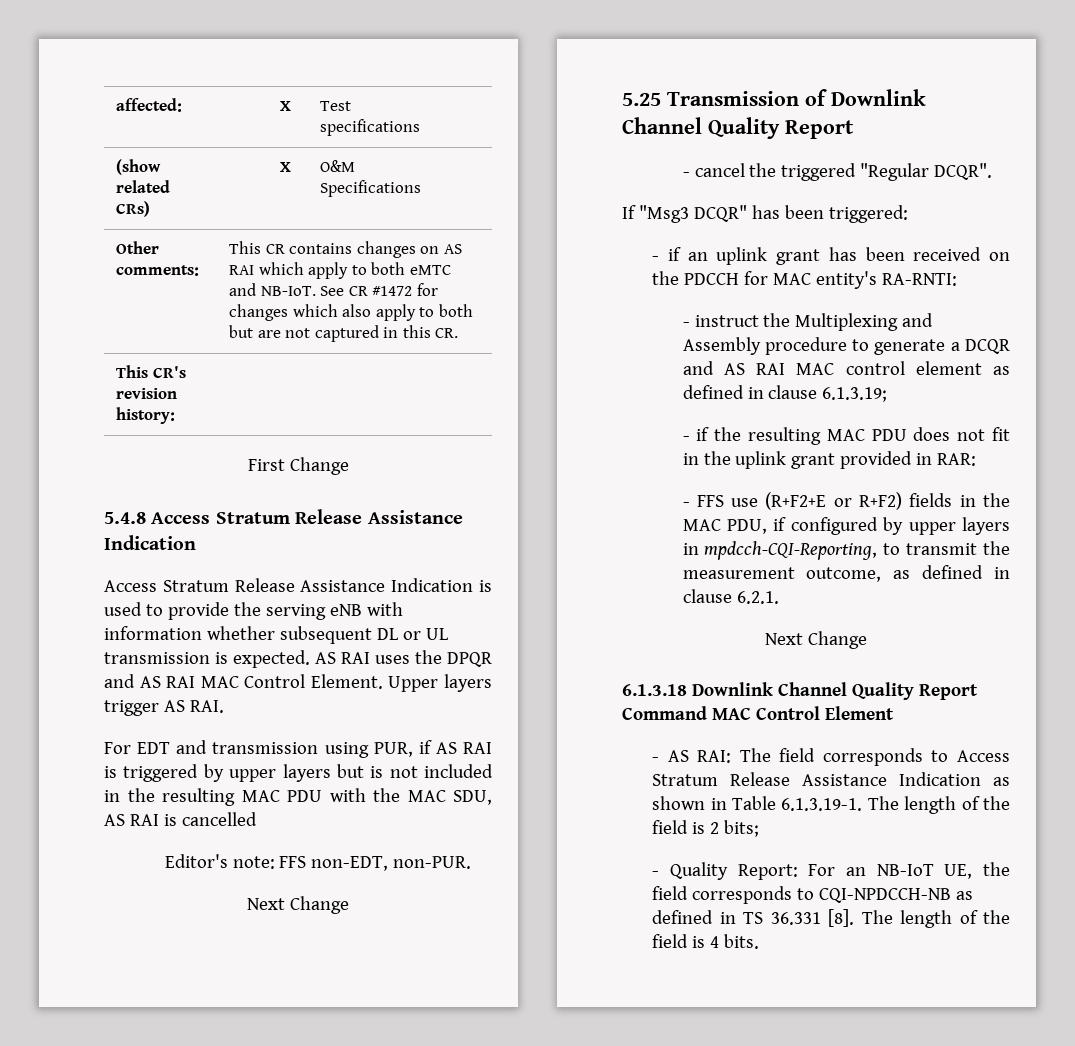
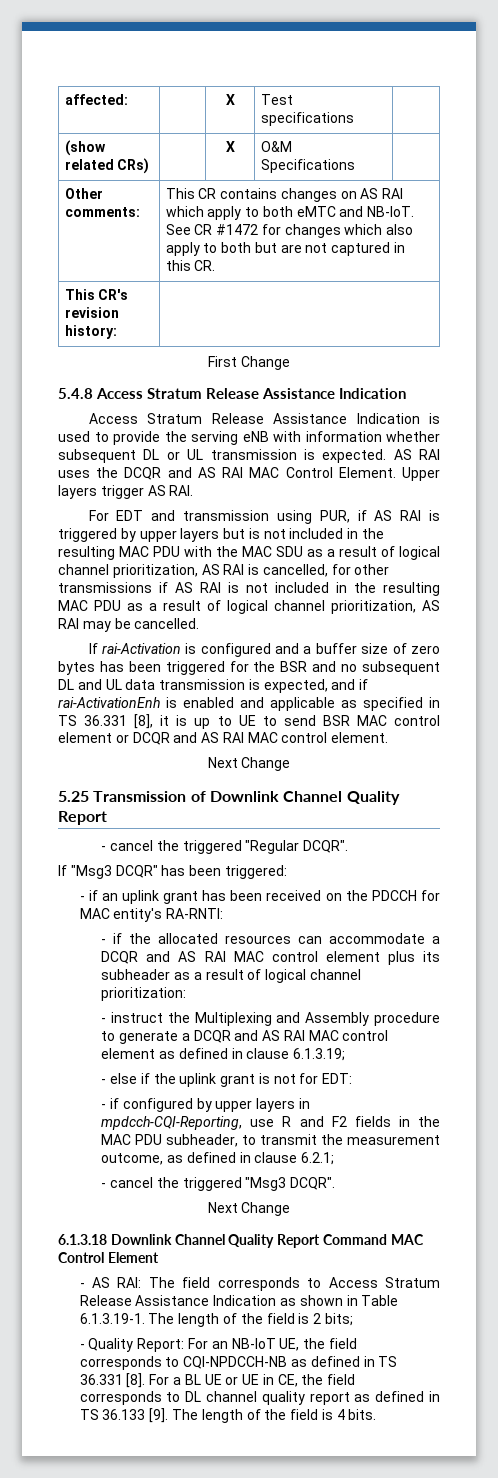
[447,652,492,667] DPQR -> [124,467,162,480] DCQR
[453,790,492,805] [104,812,257,826] [164,854,472,871] SDU, AS RAI is cancelled // Editor's note: FFS non-EDT, non-PUR. -> [276,546,440,560] [58,564,390,578] [58,582,440,596] [58,600,440,614] [58,618,200,632] [88,643,440,657] [58,661,440,675] [58,679,369,693] [58,697,440,711] [58,714,440,729] [58,732,389,745] SDU as a result of logical channel prioritization, AS RAI is cancelled, for other transmissions if AS RAI is not included in the resulting MAC PDU as a result of logical channel prioritization, AS RAI may be cancelled. // If rai-Activation is configured and a buffer size of zero bytes has been triggered for the BSR and no subsequent DL and UL data transmission is expected, and if rai-ActivationEnh is enabled and applicable as specified in TS 36.331 [8], it is up to UE to send BSR MAC control element or DCQR and AS RAI MAC control element.
(958, 279) none -> [101,933,440,944] [101,951,441,965] [101,969,361,983] [101,987,187,1001] // - if the allocated resources can accommodate a DCQR and AS RAI MAC control element plus its subheader as a result of logical channel prioritization:
[696,427,1011,445] [682,451,977,469] [682,492,1011,510] [682,519,767,534] if the resulting MAC PDU does not fit in the uplink grant provided in RAR: // - FFS use (R+F2+E or R+F2) fields in the MAC PDU, -> [109,1073,353,1087] [101,1104,107,1109] else if the uplink grant is not for EDT: // -
(878, 550) none -> [250,1116,440,1127] [101,1134,239,1147] use R and F2 fields in the MAC PDU subheader,
[736,591,779,604] 6.2.1. -> [301,1152,335,1165] [101,1177,336,1191] 6.2.1; // - cancel the triggered "Msg3 DCQR".
(855, 918) none -> [149,1374,356,1387] [79,1391,440,1405] [79,1408,169,1423] For a BL UE or UE in CE, the field corresponds to DL channel quality report as defined in TS 36.133 [9].

